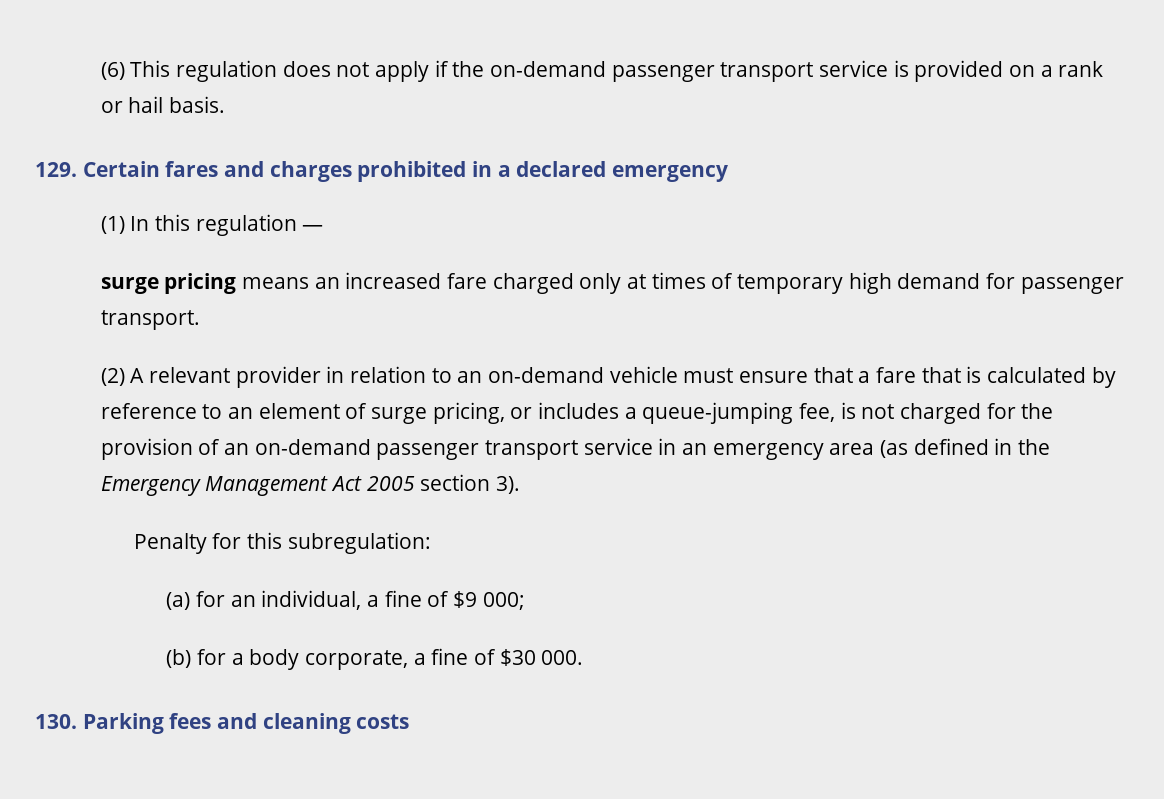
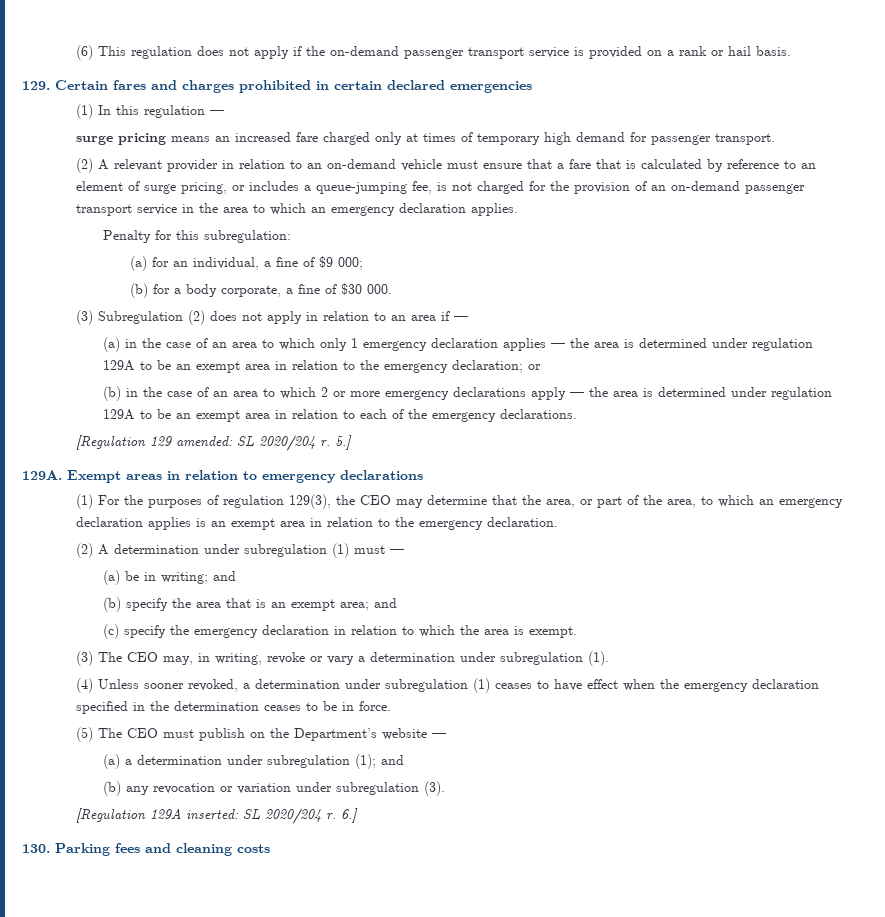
[497,161,729,182] a declared emergency -> [334,80,532,93] certain declared emergencies
[682,438,1051,460] [100,474,521,496] an emergency area (as defined in the Emergency Management Act 2005 section 3). -> [199,203,519,216] the area to which an emergency declaration applies.
(584, 657) none -> [76,310,469,325] [103,337,814,352] [103,360,542,373] [103,386,833,401] [103,409,578,422] [76,435,353,451] [22,470,423,483] [76,494,844,509] [76,517,559,530] [76,543,405,558] [103,570,237,585] [103,597,398,612] [103,624,578,639] [76,651,610,666] [76,678,820,693] [76,701,392,714] [76,727,447,742] [103,754,405,769] [103,781,446,796] [76,808,359,824] // (3) Subregulation (2) does not apply in relation to an area if — // (a) in the case of an area to which only 1 emergency declaration applies — the area is determined under regulation 129A to be an exempt area in relation to the emergency declaration; or // (b) in the case of an area to which 2 or more emergency declarations apply — the area is determined under regulation 129A to be an exempt area in relation to each of the emergency declarations. // [Regulation 129 amended: SL 2020/204 r. 5.] // 129A. Exempt areas in relation to emergency declarations // (1) For the purposes of regulation 129(3), the CEO may determine that the area, or part of the area, to which an emergency declaration applies is an exempt area in relation to the emergency declaration. // (2) A determination under subregulation (1) must — // (a) be in writing; and // (b) specify the area that is an exempt area; and // (c) specify the emergency declaration in relation to which the area is exempt. // (3) The CEO may, in writing, revoke or vary a determination under subregulation (1). // (4) Unless sooner revoked, a determination under subregulation (1) ceases to have effect when the emergency declaration specified in the determination ceases to be in force. // (5) The CEO must publish on the Department’s website — // (a) a determination under subregulation (1); and // (b) any revocation or variation under subregulation (3). // [Regulation 129A inserted: SL 2020/204 r. 6.]

